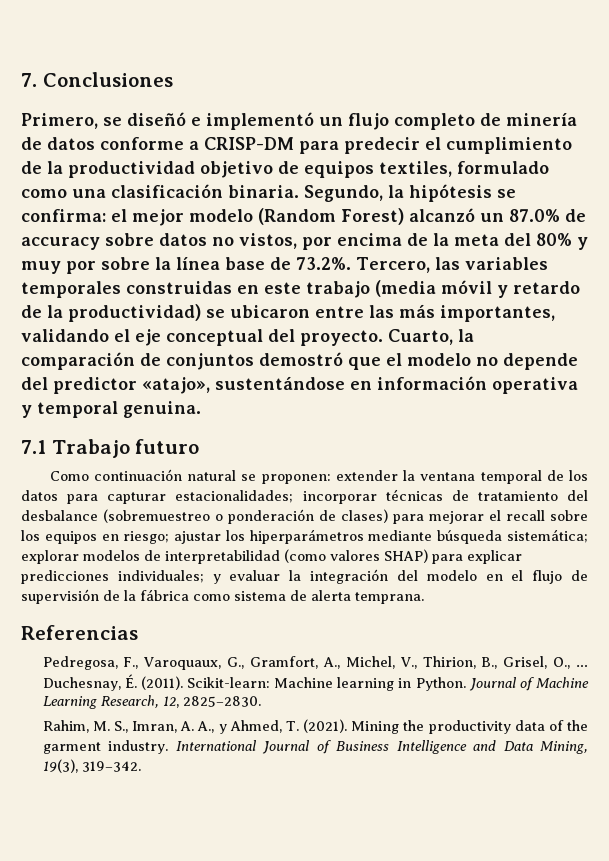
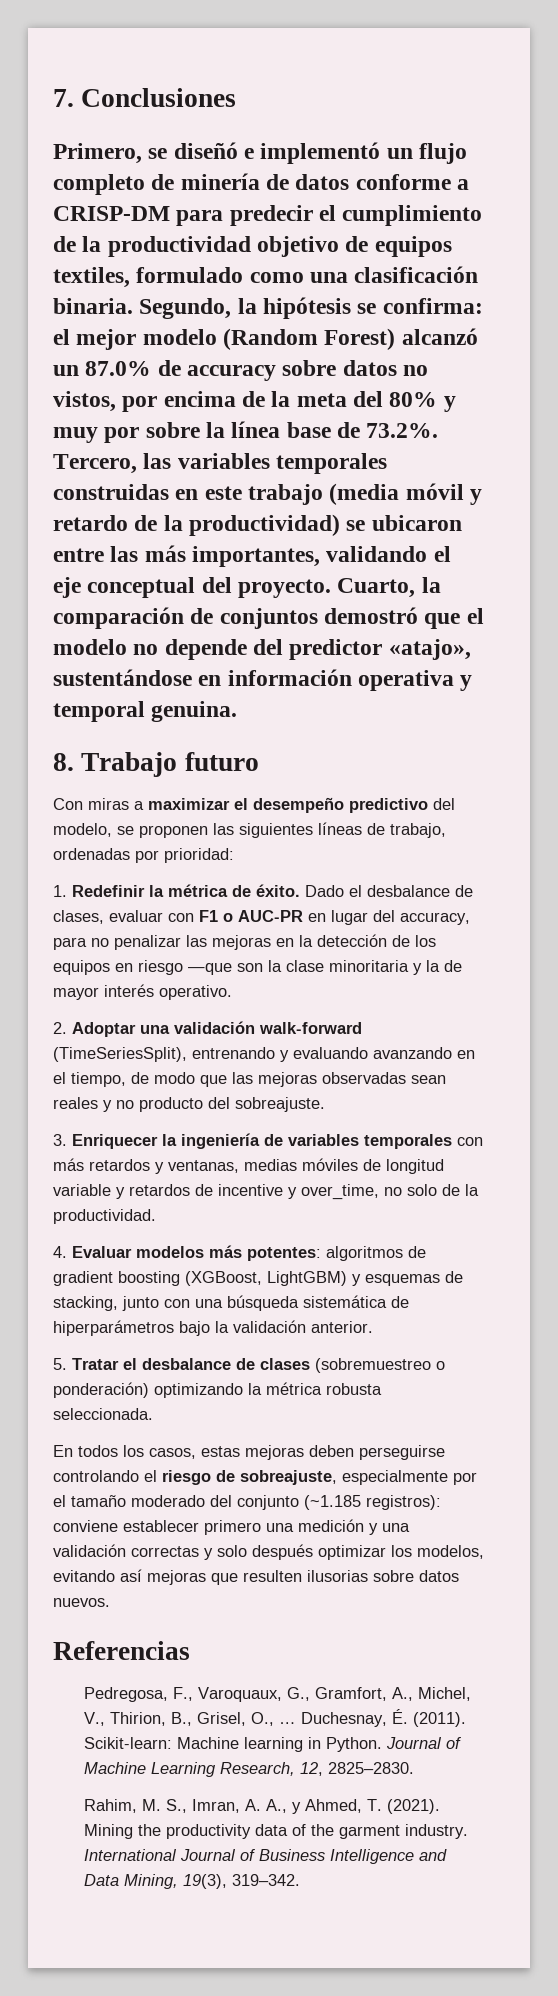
[21,440,46,454] 7.1 -> [53,753,74,771] 8.
[49,469,588,484] [21,489,588,504] [21,509,588,524] [21,529,588,544] [21,549,522,564] [21,569,588,584] [21,589,424,604] Como continuación natural se proponen: extender la ventana temporal de los datos para capturar estacionalidades; incorporar técnicas de tratamiento del desbalance (sobremuestreo o ponderación de clases) para mejorar el recall sobre los equipos en riesgo; ajustar los hiperparámetros mediante búsqueda sistemática; explorar modelos de interpretabilidad (como valores SHAP) para explicar predicciones individuales; y evaluar la integración del modelo en el flujo de supervisión de la fábrica como sistema de alerta temprana. -> [53,797,455,813] [53,822,446,838] [53,848,234,863] [53,884,473,897] [53,910,470,925] [53,934,436,950] [53,960,462,975] [53,984,232,1000] [53,1021,362,1037] [53,1047,475,1062] [53,1072,446,1087] [53,1097,325,1112] [53,1133,483,1149] [53,1158,444,1174] [53,1184,479,1200] [53,1209,156,1224] [53,1245,426,1261] [53,1271,463,1286] [53,1295,409,1311] [53,1320,373,1336] [53,1358,445,1373] [53,1382,382,1398] [53,1408,153,1420] [53,1445,445,1460] [53,1470,477,1485] [53,1495,441,1510] [53,1519,410,1535] [53,1544,484,1560] [53,1569,459,1585] [53,1598,110,1607] Con miras a maximizar el desempeño predictivo del modelo, se proponen las siguientes líneas de trabajo, ordenadas por prioridad: // 1. Redefinir la métrica de éxito. Dado el desbalance de clases, evaluar con F1 o AUC-PR en lugar del accuracy, para no penalizar las mejoras en la detección de los equipos en riesgo —que son la clase minoritaria y la de mayor interés operativo. // 2. Adoptar una validación walk-forward (TimeSeriesSplit), entrenando y evaluando avanzando en el tiempo, de modo que las mejoras observadas sean reales y no producto del sobreajuste. // 3. Enriquecer la ingeniería de variables temporales con más retardos y ventanas, medias móviles de longitud variable y retardos de incentive y over_time, no solo de la productividad. // 4. Evaluar modelos más potentes: algoritmos de gradient boosting (XGBoost, LightGBM) y esquemas de stacking, junto con una búsqueda sistemática de hiperparámetros bajo la validación anterior. // 5. Tratar el desbalance de clases (sobremuestreo o ponderación) optimizando la métrica robusta seleccionada. // En todos los casos, estas mejoras deben perseguirse controlando el riesgo de sobreajuste, especialmente por el tamaño moderado del conjunto (~1.185 registros): conviene establecer primero una medición y una validación correctas y solo después optimizar los modelos, evitando así mejoras que resulten ilusorias sobre datos nuevos.

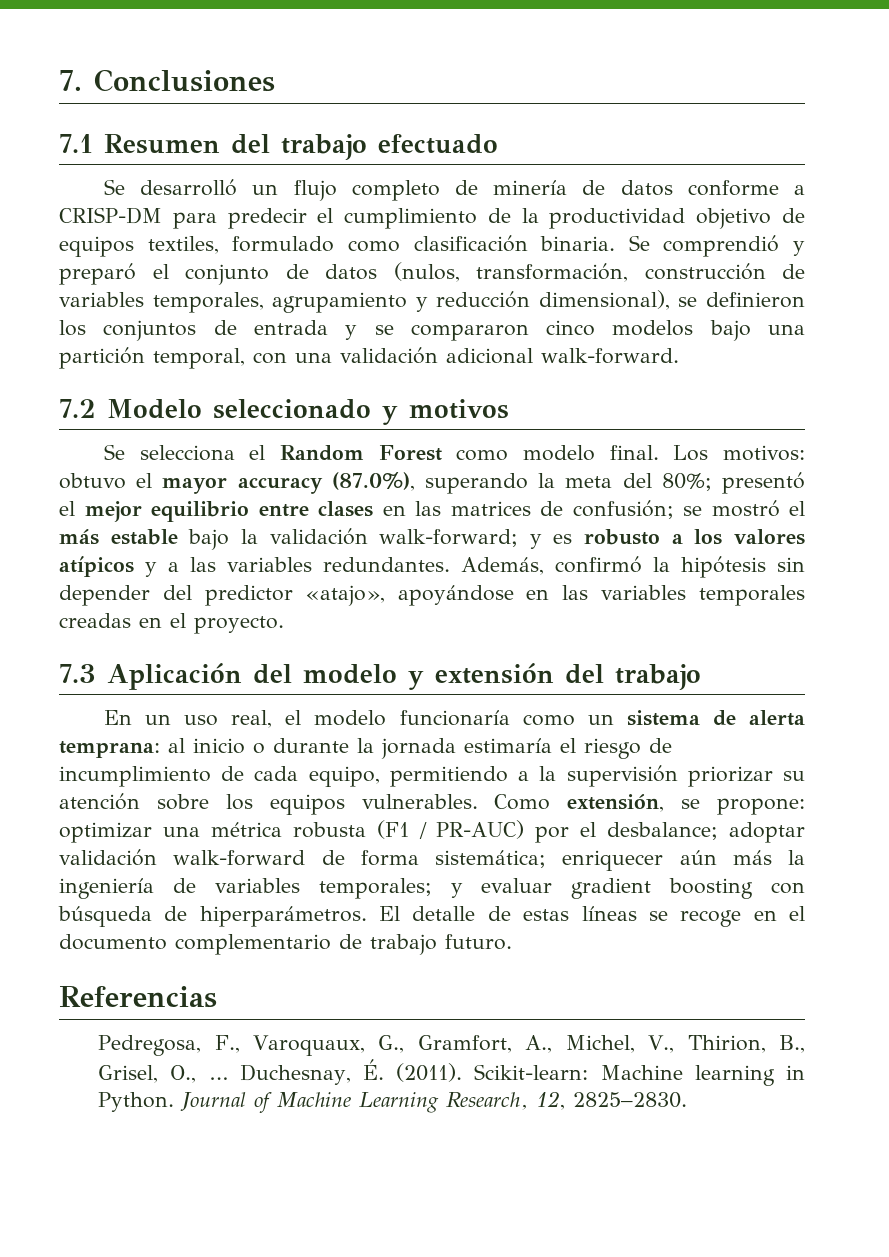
[53,142,381,164] Primero, se diseñó e implementó -> [59,134,498,160] [104,179,238,196] 7.1 Resumen del trabajo efectuado // Se desarrolló
[310,272,349,283] una -> (400, 246) none
[139,297,483,319] [53,328,478,350] [53,360,429,381] [53,391,456,412] [53,421,439,443] [53,453,388,474] [53,483,483,505] [53,514,462,536] [53,545,451,567] [53,577,441,598] [53,607,484,629] [53,639,471,660] [53,669,473,691] [53,701,238,722] [53,752,259,777] [53,797,455,813] [53,822,446,838] [53,848,234,863] [53,884,473,897] [53,910,470,925] [53,934,436,950] [53,960,462,975] [53,984,232,1000] [53,1021,362,1037] [53,1047,475,1062] [53,1072,446,1087] [53,1097,325,1112] [53,1133,483,1149] [53,1158,444,1174] [53,1184,479,1200] [53,1209,156,1224] [53,1245,426,1261] [53,1271,463,1286] [53,1295,409,1311] [53,1320,373,1336] [53,1358,445,1373] [53,1382,382,1398] [53,1408,153,1420] [53,1445,445,1460] [53,1470,477,1485] [53,1495,441,1510] [53,1519,410,1535] [53,1544,484,1560] [53,1569,459,1585] [53,1598,110,1607] Segundo, la hipótesis se confirma: el mejor modelo (Random Forest) alcanzó un 87.0% de accuracy sobre datos no vistos, por encima de la meta del 80% y muy por sobre la línea base de 73.2%. Tercero, las variables temporales construidas en este trabajo (media móvil y retardo de la productividad) se ubicaron entre las más importantes, validando el eje conceptual del proyecto. Cuarto, la comparación de conjuntos demostró que el modelo no depende del predictor «atajo», sustentándose en información operativa y temporal genuina. // 8. Trabajo futuro // Con miras a maximizar el desempeño predictivo del modelo, se proponen las siguientes líneas de trabajo, ordenadas por prioridad: // 1. Redefinir la métrica de éxito. Dado el desbalance de clases, evaluar con F1 o AUC-PR en lugar del accuracy, para no penalizar las mejoras en la detección de los equipos en riesgo —que son la clase minoritaria y la de mayor interés operativo. // 2. Adoptar una validación walk-forward (TimeSeriesSplit), entrenando y evaluando avanzando en el tiempo, de modo que las mejoras observadas sean reales y no producto del sobreajuste. // 3. Enriquecer la ingeniería de variables temporales con más retardos y ventanas, medias móviles de longitud variable y retardos de incentive y over_time, no solo de la productividad. // 4. Evaluar modelos más potentes: algoritmos de gradient boosting (XGBoost, LightGBM) y esquemas de stacking, junto con una búsqueda sistemática de hiperparámetros bajo la validación anterior. // 5. Tratar el desbalance de clases (sobremuestreo o ponderación) optimizando la métrica robusta seleccionada. // En todos los casos, estas mejoras deben perseguirse controlando el riesgo de sobreajuste, especialmente por el tamaño moderado del conjunto (~1.185 registros): conviene establecer primero una medición y una validación correctas y solo después optimizar los modelos, evitando así mejoras que resulten ilusorias sobre datos nuevos. -> [628,235,805,257] [59,262,805,285] [59,290,805,313] [59,320,805,341] [59,347,679,369] [59,399,509,425] [104,444,805,461] [59,472,806,494] [59,500,805,522] [59,528,805,550] [59,556,805,578] [59,585,805,606] [59,613,284,634] [59,663,701,690] [104,710,805,728] [59,738,672,759] [59,765,805,787] [59,793,805,815] [59,820,805,843] [59,849,805,871] [59,878,805,899] [58,906,806,927] [59,934,512,955] Se comprendió y preparó el conjunto de datos (nulos, transformación, construcción de variables temporales, agrupamiento y reducción dimensional), se definieron los conjuntos de entrada y se compararon cinco modelos bajo una partición temporal, con una validación adicional walk-forward. // 7.2 Modelo seleccionado y motivos // Se selecciona el Random Forest como modelo final. Los motivos: obtuvo el mayor accuracy (87.0%), superando la meta del 80%; presentó el mejor equilibrio entre clases en las matrices de confusión; se mostró el más estable bajo la validación walk-forward; y es robusto a los valores atípicos y a las variables redundantes. Además, confirmó la hipótesis sin depender del predictor «atajo», apoyándose en las variables temporales creadas en el proyecto. // 7.3 Aplicación del modelo y extensión del trabajo // En un uso real, el modelo funcionaría como un sistema de alerta temprana: al inicio o durante la jornada estimaría el riesgo de incumplimiento de cada equipo, permitiendo a la supervisión priorizar su atención sobre los equipos vulnerables. Como extensión, se propone: optimizar una métrica robusta (F1 / PR-AUC) por el desbalance; adoptar validación walk-forward de forma sistemática; enriquecer aún más la ingeniería de variables temporales; y evaluar gradient boosting con búsqueda de hiperparámetros. El detalle de estas líneas se recoge en el documento complementario de trabajo futuro.
[84,1799,441,1814] [84,1824,469,1839] [84,1849,448,1864] [84,1874,301,1889] // Rahim, M. S., Imran, A. A., y Ahmed, T. (2021). Mining the productivity data of the garment industry. International Journal of Business Intelligence and Data Mining, 19(3), 319–342. -> (688, 1100) none

